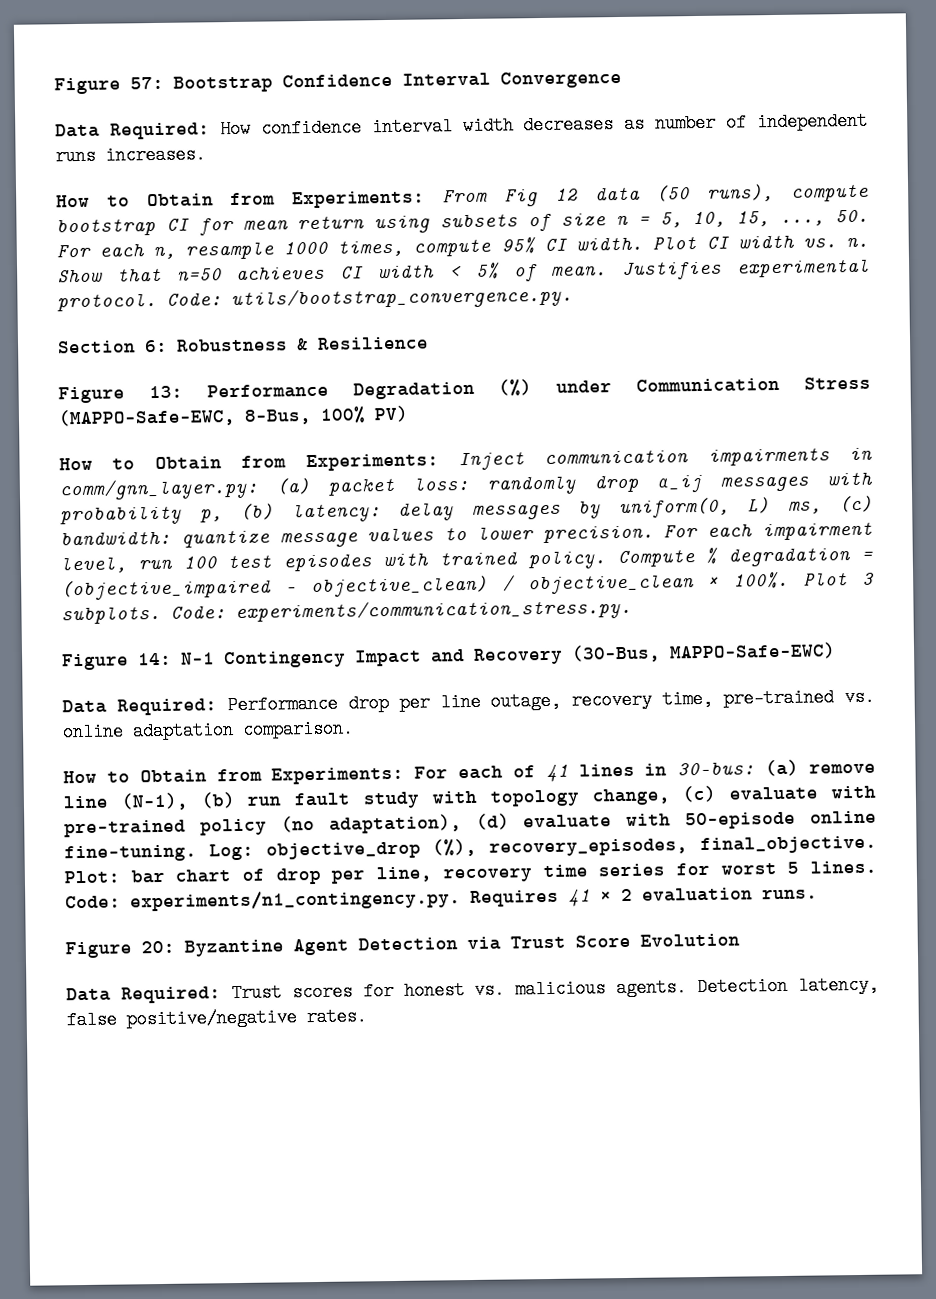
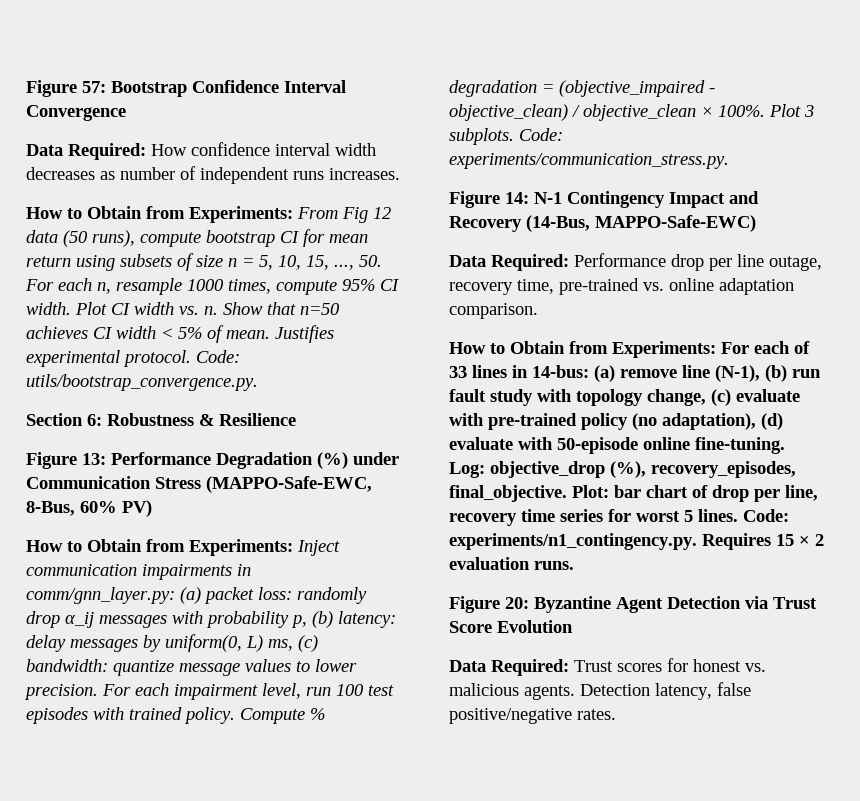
[320,406,366,423] 100% -> [80,501,117,513] 60%
[571,644,661,663] (30-Bus, -> [526,215,590,232] (14-Bus,
[545,764,569,784] 41 -> [449,366,467,378] 33
[677,761,756,776] 30-bus: -> [532,365,589,378] 14-bus:
[568,889,591,908] 41 -> [776,534,794,546] 15

